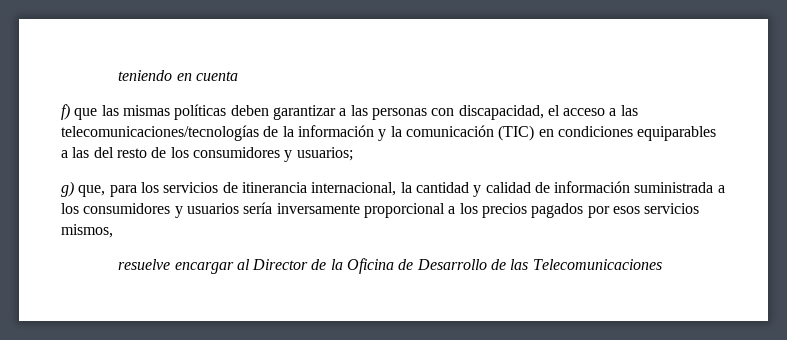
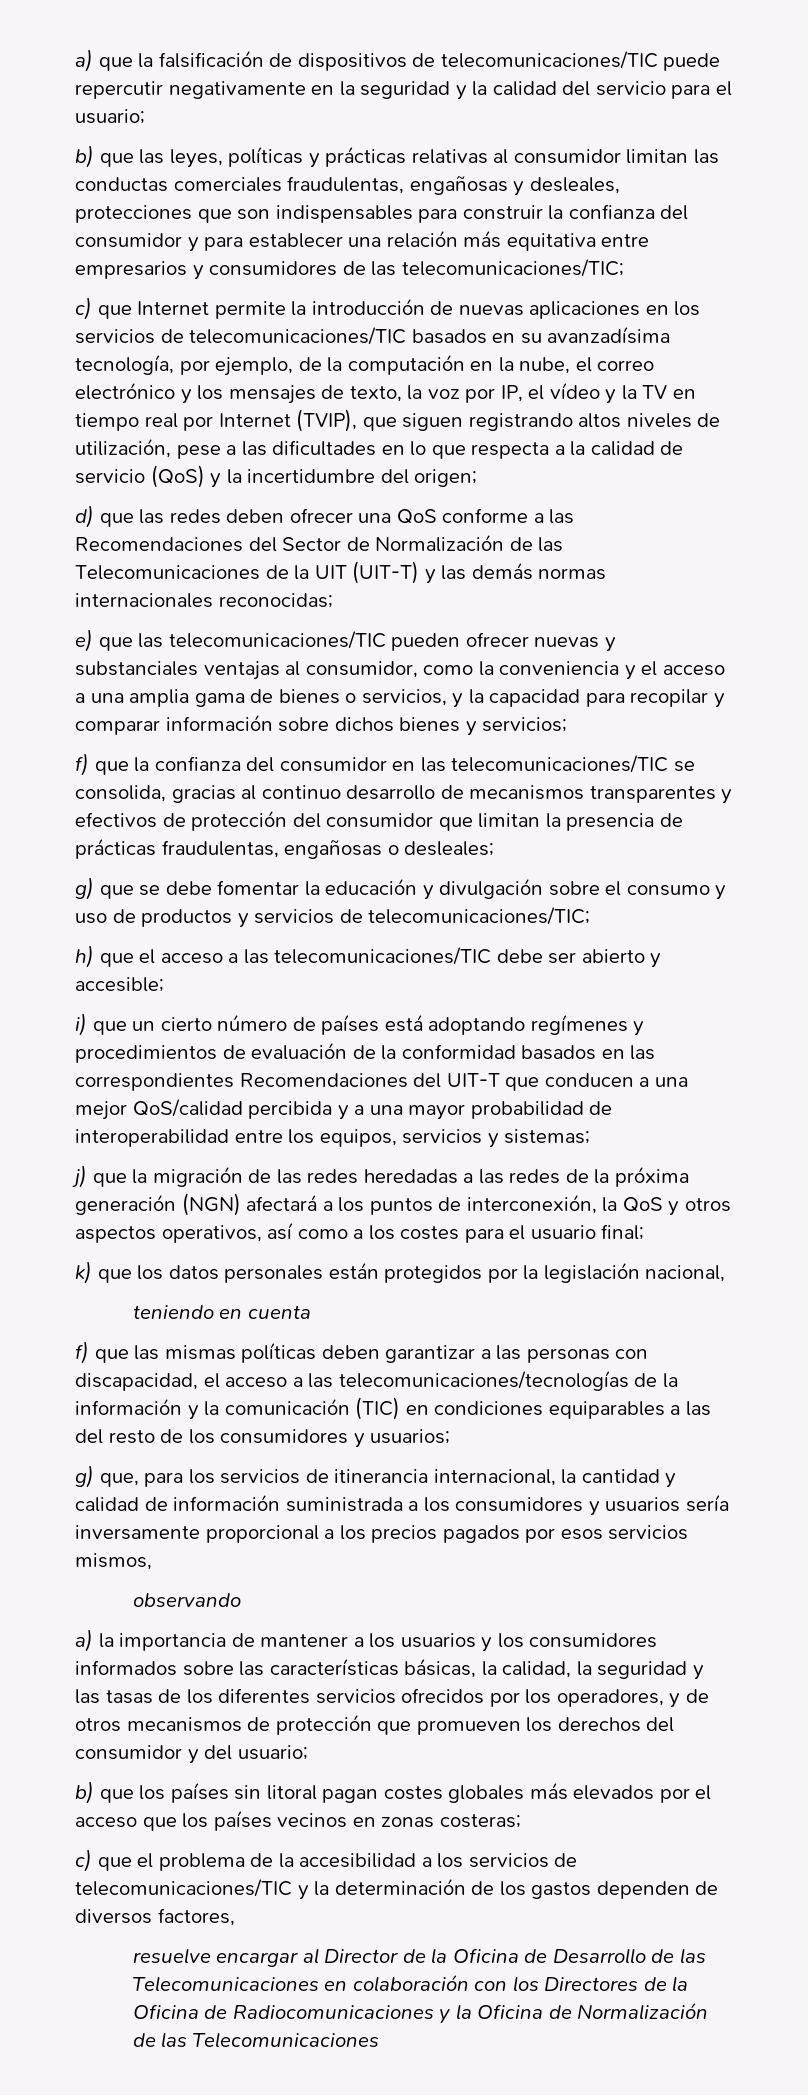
(118, 75) none -> [75,49,721,72] [75,81,732,100] [75,109,145,124] [75,145,719,168] [75,176,620,196] [75,204,689,223] [75,230,650,252] [75,259,624,280] [75,297,701,320] [75,326,671,345] [75,354,655,376] [75,382,697,404] [75,409,721,432] [75,438,684,459] [75,465,478,488] [75,505,575,528] [75,534,564,552] [75,561,607,584] [75,593,333,608] [75,629,616,652] [75,661,725,680] [75,689,725,708] [75,714,568,736] [75,753,695,776] [75,785,733,804] [75,810,683,831] [75,838,495,859] [75,877,727,900] [75,907,591,928] [75,945,662,968] [75,977,164,992] [75,1013,645,1036] [75,1042,656,1063] [75,1073,688,1091] [75,1099,613,1120] [75,1129,591,1148] [72,1165,689,1188] [75,1193,731,1216] [75,1222,645,1243] [75,1261,726,1284] a) que la falsificación de dispositivos de telecomunicaciones/TIC puede repercutir negativamente en la seguridad y la calidad del servicio para el usuario; // b) que las leyes, políticas y prácticas relativas al consumidor limitan las conductas comerciales fraudulentas, engañosas y desleales, protecciones que son indispensables para construir la confianza del consumidor y para establecer una relación más equitativa entre empresarios y consumidores de las telecomunicaciones/TIC; // c) que Internet permite la introducción de nuevas aplicaciones en los servicios de telecomunicaciones/TIC basados en su avanzadísima tecnología, por ejemplo, de la computación en la nube, el correo electrónico y los mensajes de texto, la voz por IP, el vídeo y la TV en tiempo real por Internet (TVIP), que siguen registrando altos niveles de utilización, pese a las dificultades en lo que respecta a la calidad de servicio (QoS) y la incertidumbre del origen; // d) que las redes deben ofrecer una QoS conforme a las Recomendaciones del Sector de Normalización de las Telecomunicaciones de la UIT (UIT-T) y las demás normas internacionales reconocidas; // e) que las telecomunicaciones/TIC pueden ofrecer nuevas y substanciales ventajas al consumidor, como la conveniencia y el acceso a una amplia gama de bienes o servicios, y la capacidad para recopilar y comparar información sobre dichos bienes y servicios; // f) que la confianza del consumidor en las telecomunicaciones/TIC se consolida, gracias al continuo desarrollo de mecanismos transparentes y efectivos de protección del consumidor que limitan la presencia de prácticas fraudulentas, engañosas o desleales; // g) que se debe fomentar la educación y divulgación sobre el consumo y uso de productos y servicios de telecomunicaciones/TIC; // h) que el acceso a las telecomunicaciones/TIC debe ser abierto y accesible; // i) que un cierto número de países está adoptando regímenes y procedimientos de evaluación de la conformidad basados en las correspondientes Recomendaciones del UIT-T que conducen a una mejor QoS/calidad percibida y a una mayor probabilidad de interoperabilidad entre los equipos, servicios y sistemas; // j) que la migración de las redes heredadas a las redes de la próxima generación (NGN) afectará a los puntos de interconexión, la QoS y otros aspectos operativos, así como a los costes para el usuario final; // k) que los datos personales están protegidos por la legislación nacional, //
(113, 231) none -> [132,1593,241,1607] [75,1629,658,1652] [75,1658,704,1680] [75,1688,709,1708] [75,1714,675,1735] [75,1745,308,1764] [75,1781,712,1804] [75,1810,521,1831] [75,1849,578,1872] [75,1878,719,1900] [75,1908,235,1926] // observando // a) la importancia de mantener a los usuarios y los consumidores informados sobre las características básicas, la calidad, la seguridad y las tasas de los diferentes servicios ofrecidos por los operadores, y de otros mecanismos de protección que promueven los derechos del consumidor y del usuario; // b) que los países sin litoral pagan costes globales más elevados por el acceso que los países vecinos en zonas costeras; // c) que el problema de la accesibilidad a los servicios de telecomunicaciones/TIC y la determinación de los gastos dependen de diversos factores,
(662, 264) none -> [324,1974,689,1992] [132,2002,709,2024] [132,2032,379,2048] en colaboración con los Directores de la Oficina de Radiocomunicaciones y la Oficina de Normalización de las Telecomunicaciones

